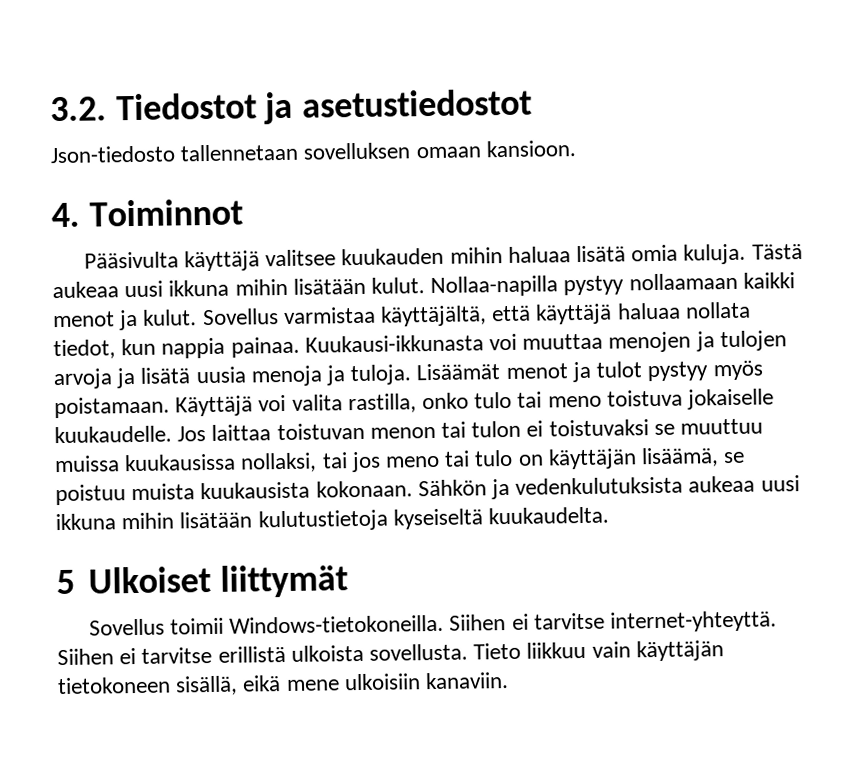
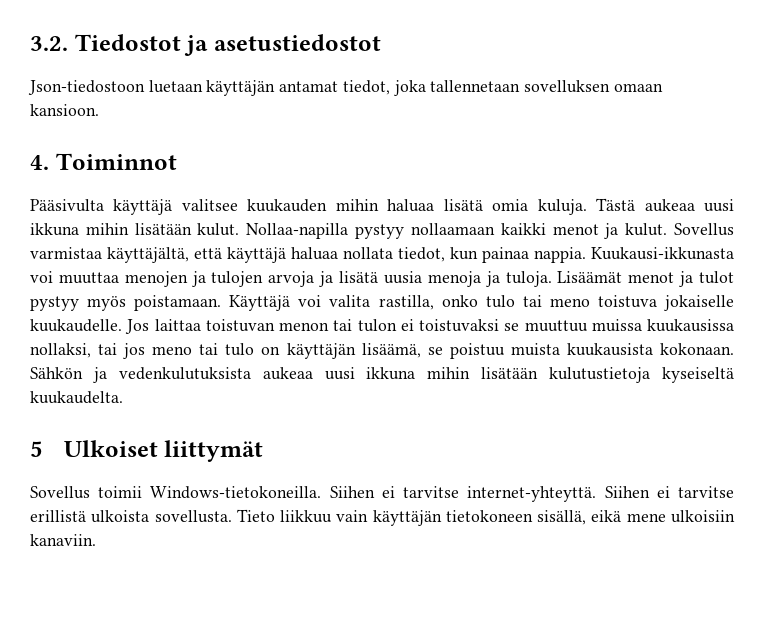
[50,145,175,164] Json-tiedosto -> [28,80,426,96] Json-tiedostoon luetaan käyttäjän antamat tiedot, joka
[161,336,300,359] nappia painaa. -> [482,247,586,263] painaa nappia.

